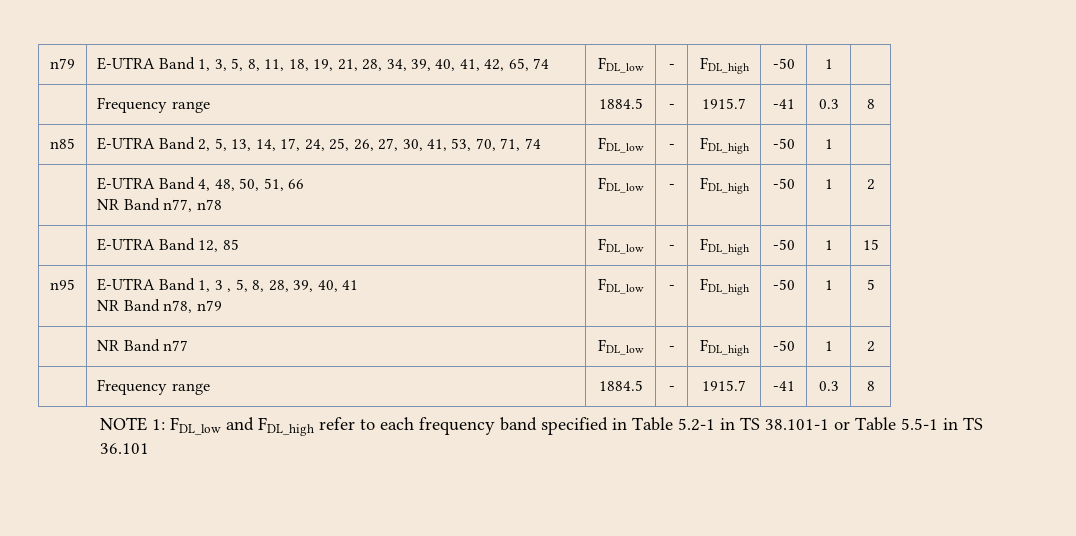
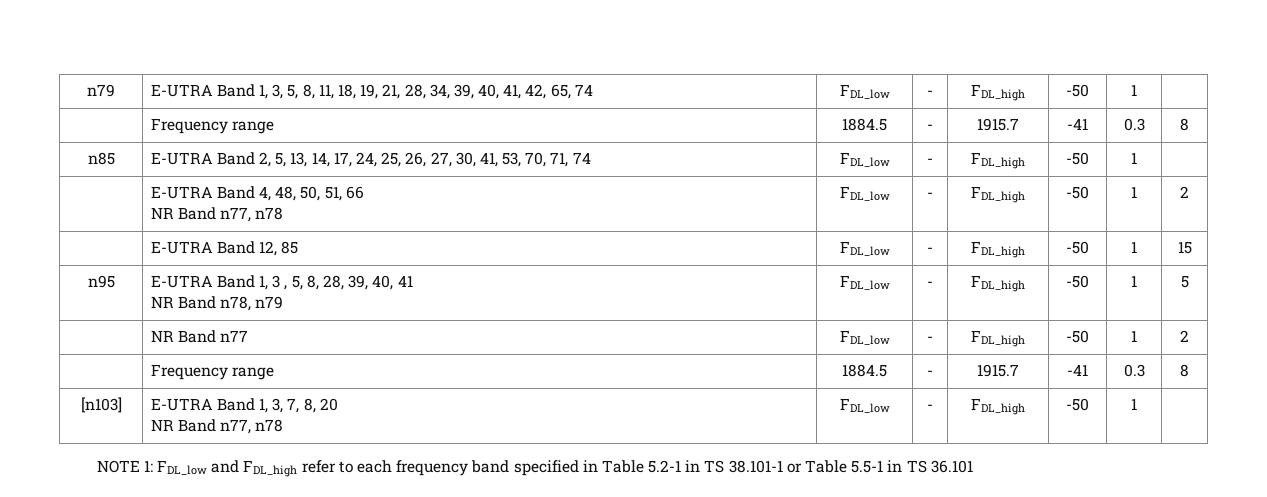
(875, 386) none -> [80,397,122,413] [150,398,338,413] [150,419,284,434] [839,398,890,413] [927,404,933,410] [971,398,1025,415] [1066,398,1089,411] [1131,398,1137,410] // [n103] | E-UTRA Band 1, 3, 7, 8, 20 // NR Band n77, n78 | FDL_low | - | FDL_high | -50 | 1 |

